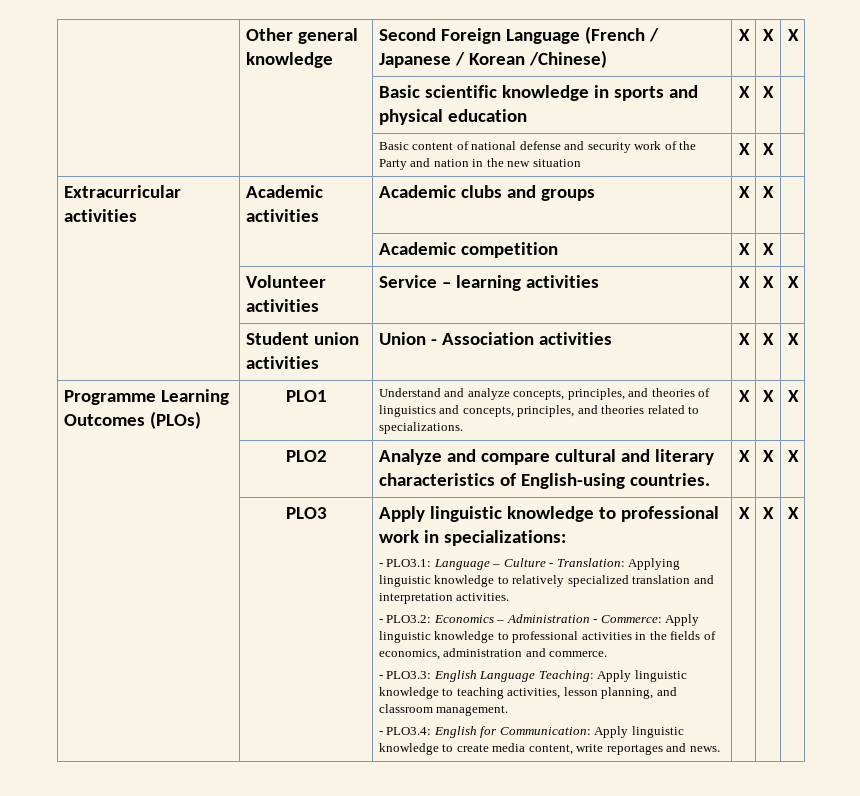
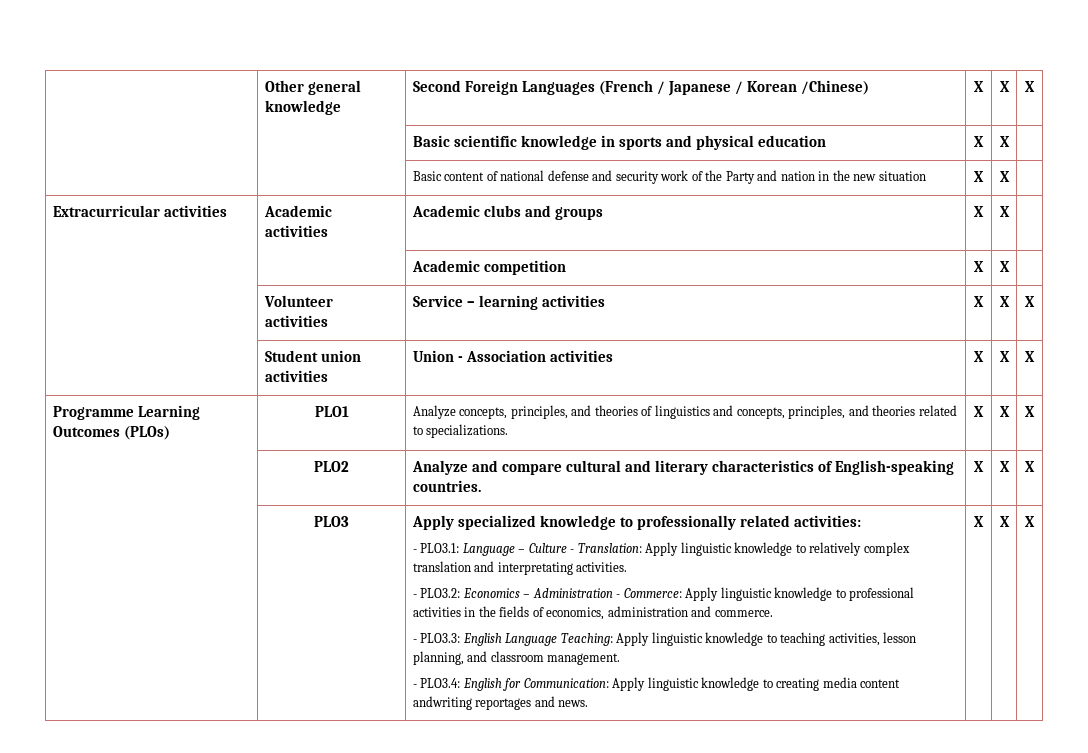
[505,29,580,44] Language -> [521,81,595,95] Languages
[378,388,510,400] Understand and analyze -> [412,405,456,419] Analyze
[520,473,625,489] English-using -> [835,460,955,475] English-speaking
[429,506,719,522] [378,530,566,546] linguistic knowledge to professional work in specializations: -> [457,515,862,530] specialized knowledge to professionally related activities:
[628,558,681,570] Applying -> [645,542,679,556] Apply
[567,575,629,587] specialized -> [863,542,910,556] complex
[378,593,453,604] interpretation -> [497,562,573,575] interpretating
[456,743,604,755] create media content, write -> [776,677,901,691] [412,696,472,710] creating media content andwriting

